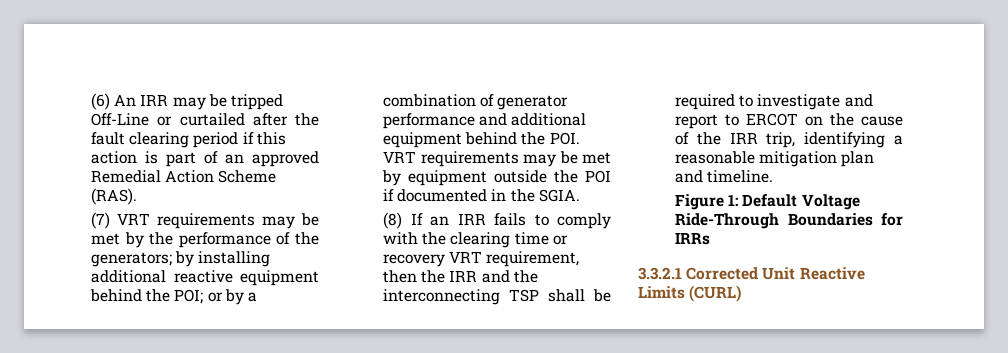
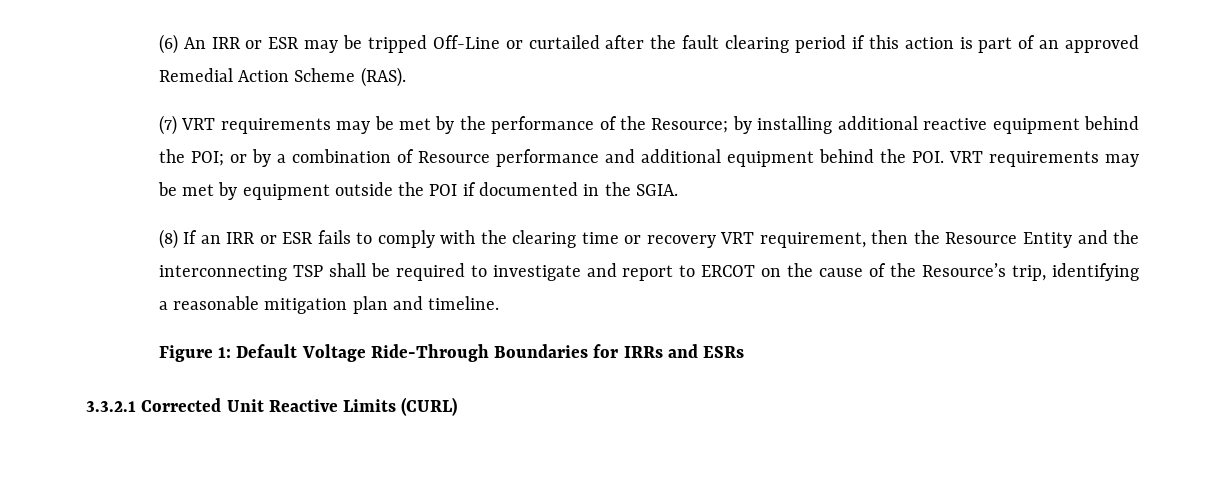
(169, 100) none -> [245,37,300,49] or ESR
[91,252,173,267] generators; -> [651,118,729,133] Resource;
[497,95,569,110] generator -> [417,151,490,163] Resource
(486, 219) none -> [259,232,314,244] or ESR
[449,270,478,282] IRR -> [945,232,1072,248] Resource Entity
[729,132,758,144] IRR -> [922,263,1007,277] Resource’s
(711, 238) none -> [667,344,745,358] and ESRs

